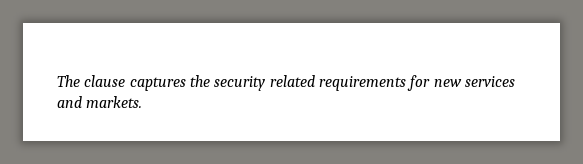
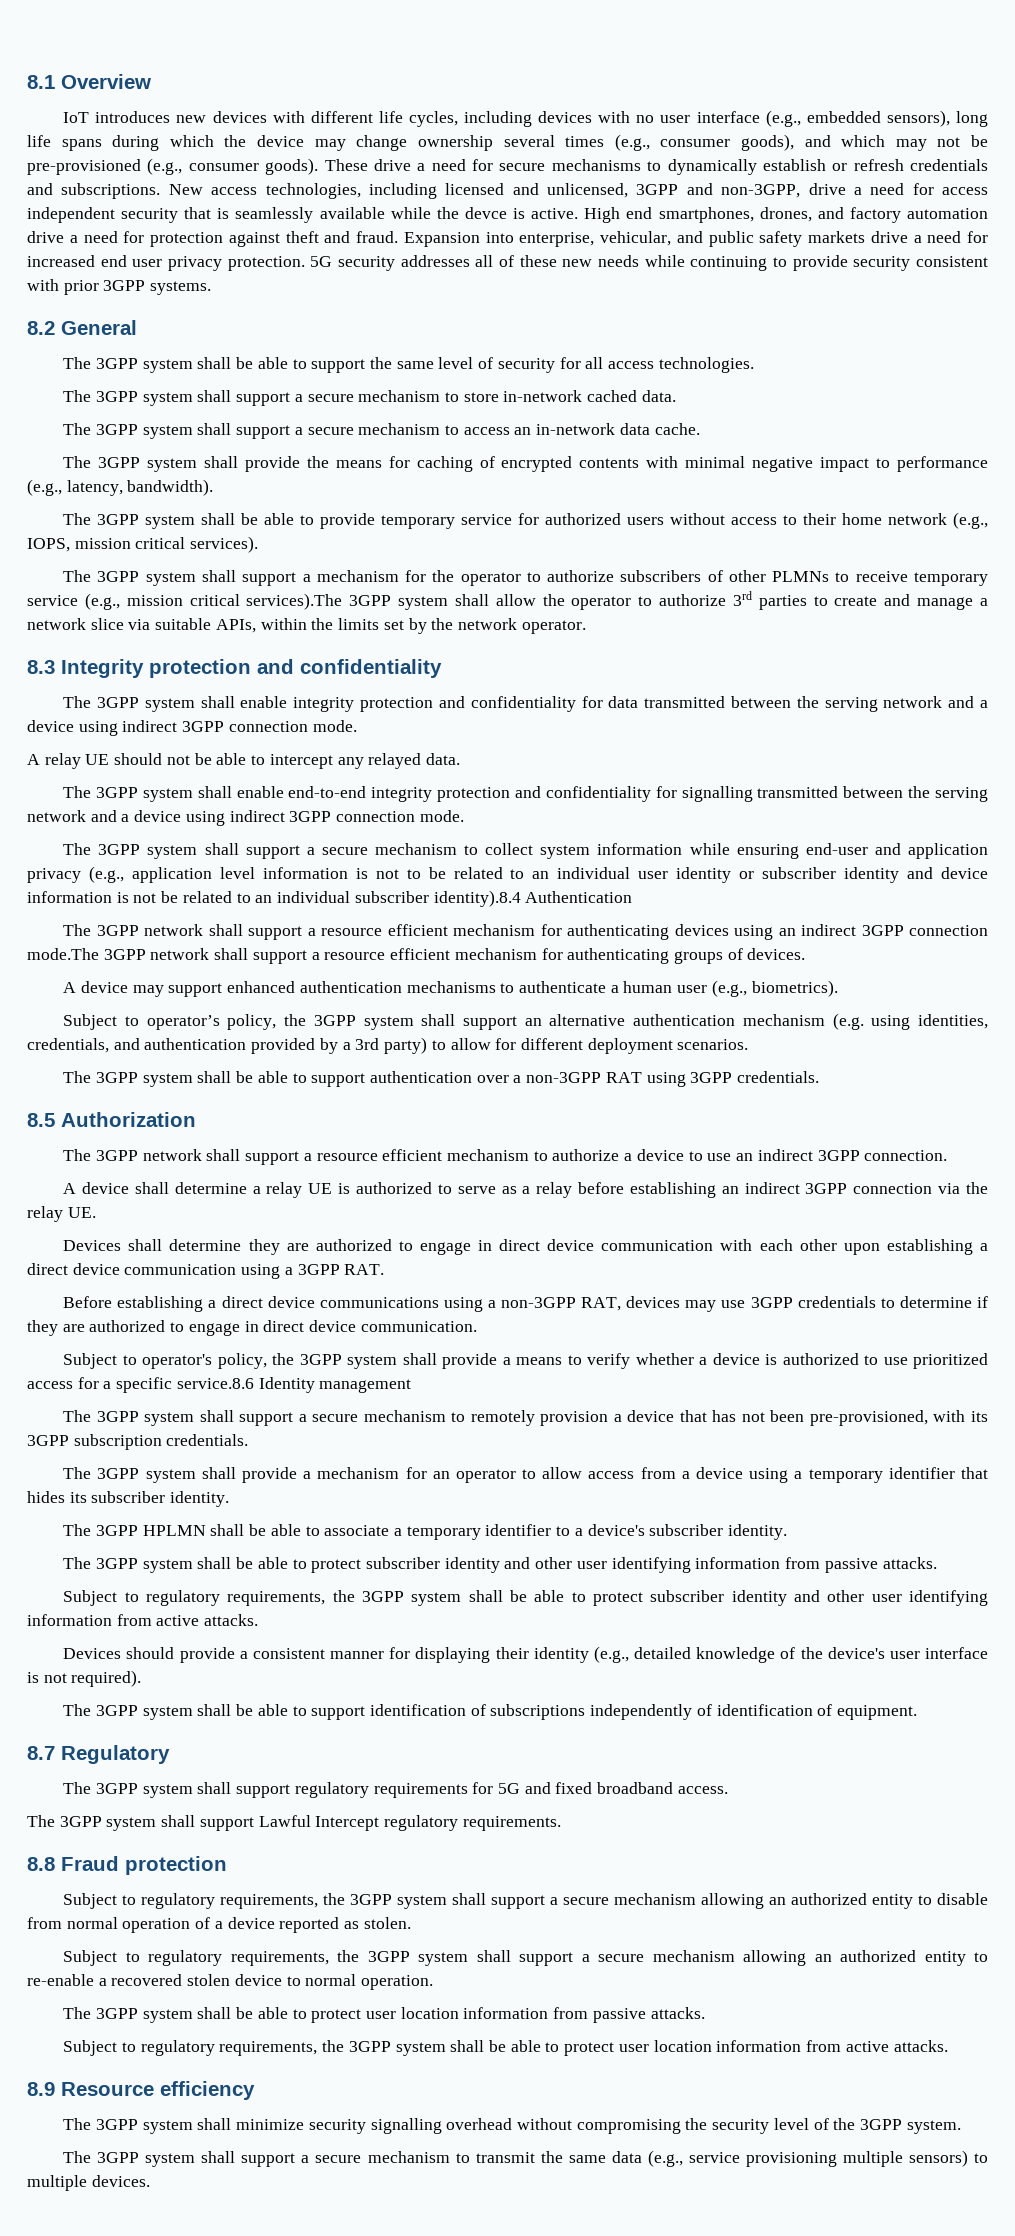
[57,75,515,91] [57,96,143,108] The clause captures the security related requirements for new services and markets. -> [27,74,151,89] [63,110,988,127] [27,134,988,151] [27,158,988,175] [27,183,988,199] [27,207,989,223] [27,231,988,247] [27,255,988,271] [27,279,212,295] [27,320,137,335] [63,357,754,373] [63,390,676,406] [63,423,700,439] [63,456,989,472] [27,479,214,496] [63,512,989,529] [27,536,259,553] [63,570,988,586] [27,591,989,610] [27,618,586,634] [27,659,442,678] [63,696,989,712] [27,720,357,736] [27,753,460,769] [63,786,988,802] [27,810,464,826] [63,843,988,859] [27,866,988,883] [27,890,633,907] [63,924,988,940] [27,948,806,964] [63,980,838,997] [63,1013,988,1030] [27,1037,749,1054] [63,1071,820,1087] [27,1112,196,1127] [63,1149,948,1165] [63,1182,989,1198] [27,1206,96,1222] [63,1239,988,1255] [27,1263,385,1279] [63,1296,988,1312] [27,1320,477,1336] [63,1353,989,1369] [27,1377,412,1393] [63,1410,988,1426] [27,1434,249,1450] [63,1467,988,1483] [27,1491,230,1507] [63,1524,788,1540] [63,1557,937,1573] [63,1590,989,1606] [27,1614,259,1626] [63,1646,988,1663] [27,1670,142,1687] [63,1704,918,1720] [27,1745,170,1764] [63,1782,728,1798] [27,1815,561,1831] [27,1856,227,1875] [63,1893,988,1909] [27,1917,411,1933] [63,1950,989,1966] [27,1974,434,1990] [63,2007,705,2023] [63,2040,948,2056] [27,2081,255,2100] [63,2118,961,2134] [63,2150,988,2167] [27,2175,150,2191] 8.1 Overview // IoT introduces new devices with different life cycles, including devices with no user interface (e.g., embedded sensors), long life spans during which the device may change ownership several times (e.g., consumer goods), and which may not be pre-provisioned (e.g., consumer goods). These drive a need for secure mechanisms to dynamically establish or refresh credentials and subscriptions. New access technologies, including licensed and unlicensed, 3GPP and non-3GPP, drive a need for access independent security that is seamlessly available while the devce is active. High end smartphones, drones, and factory automation drive a need for protection against theft and fraud. Expansion into enterprise, vehicular, and public safety markets drive a need for increased end user privacy protection. 5G security addresses all of these new needs while continuing to provide security consistent with prior 3GPP systems. // 8.2 General // The 3GPP system shall be able to support the same level of security for all access technologies. // The 3GPP system shall support a secure mechanism to store in-network cached data. // The 3GPP system shall support a secure mechanism to access an in-network data cache. // The 3GPP system shall provide the means for caching of encrypted contents with minimal negative impact to performance (e.g., latency, bandwidth). // The 3GPP system shall be able to provide temporary service for authorized users without access to their home network (e.g., IOPS, mission critical services). // The 3GPP system shall support a mechanism for the operator to authorize subscribers of other PLMNs to receive temporary service (e.g., mission critical services).The 3GPP system shall allow the operator to authorize 3rd parties to create and manage a network slice via suitable APIs, within the limits set by the network operator. // 8.3 Integrity protection and confidentiality // The 3GPP system shall enable integrity protection and confidentiality for data transmitted between the serving network and a device using indirect 3GPP connection mode. // A relay UE should not be able to intercept any relayed data. // The 3GPP system shall enable end-to-end integrity protection and confidentiality for signalling transmitted between the serving network and a device using indirect 3GPP connection mode. // The 3GPP system shall support a secure mechanism to collect system information while ensuring end-user and application privacy (e.g., application level information is not to be related to an individual user identity or subscriber identity and device information is not be related to an individual subscriber identity).8.4 Authentication // The 3GPP network shall support a resource efficient mechanism for authenticating devices using an indirect 3GPP connection mode.The 3GPP network shall support a resource efficient mechanism for authenticating groups of devices. // A device may support enhanced authentication mechanisms to authenticate a human user (e.g., biometrics). // Subject to operator’s policy, the 3GPP system shall support an alternative authentication mechanism (e.g. using identities, credentials, and authentication provided by a 3rd party) to allow for different deployment scenarios. // The 3GPP system shall be able to support authentication over a non-3GPP RAT using 3GPP credentials. // 8.5 Authorization // The 3GPP network shall support a resource efficient mechanism to authorize a device to use an indirect 3GPP connection. // A device shall determine a relay UE is authorized to serve as a relay before establishing an indirect 3GPP connection via the relay UE. // Devices shall determine they are authorized to engage in direct device communication with each other upon establishing a direct device communication using a 3GPP RAT. // Before establishing a direct device communications using a non-3GPP RAT, devices may use 3GPP credentials to determine if they are authorized to engage in direct device communication. // Subject to operator's policy, the 3GPP system shall provide a means to verify whether a device is authorized to use prioritized access for a specific service.8.6 Identity management // The 3GPP system shall support a secure mechanism to remotely provision a device that has not been pre-provisioned, with its 3GPP subscription credentials. // The 3GPP system shall provide a mechanism for an operator to allow access from a device using a temporary identifier that hides its subscriber identity. // The 3GPP HPLMN shall be able to associate a temporary identifier to a device's subscriber identity. // The 3GPP system shall be able to protect subscriber identity and other user identifying information from passive attacks. // Subject to regulatory requirements, the 3GPP system shall be able to protect subscriber identity and other user identifying information from active attacks. // Devices should provide a consistent manner for displaying their identity (e.g., detailed knowledge of the device's user interface is not required). // The 3GPP system shall be able to support identification of subscriptions independently of identification of equipment. // 8.7 Regulatory // The 3GPP system shall support regulatory requirements for 5G and fixed broadband access. // The 3GPP system shall support Lawful Intercept regulatory requirements. // 8.8 Fraud protection // Subject to regulatory requirements, the 3GPP system shall support a secure mechanism allowing an authorized entity to disable from normal operation of a device reported as stolen. // Subject to regulatory requirements, the 3GPP system shall support a secure mechanism allowing an authorized entity to re-enable a recovered stolen device to normal operation. // The 3GPP system shall be able to protect user location information from passive attacks. // Subject to regulatory requirements, the 3GPP system shall be able to protect user location information from active attacks. // 8.9 Resource efficiency // The 3GPP system shall minimize security signalling overhead without compromising the security level of the 3GPP system. // The 3GPP system shall support a secure mechanism to transmit the same data (e.g., service provisioning multiple sensors) to multiple devices.

